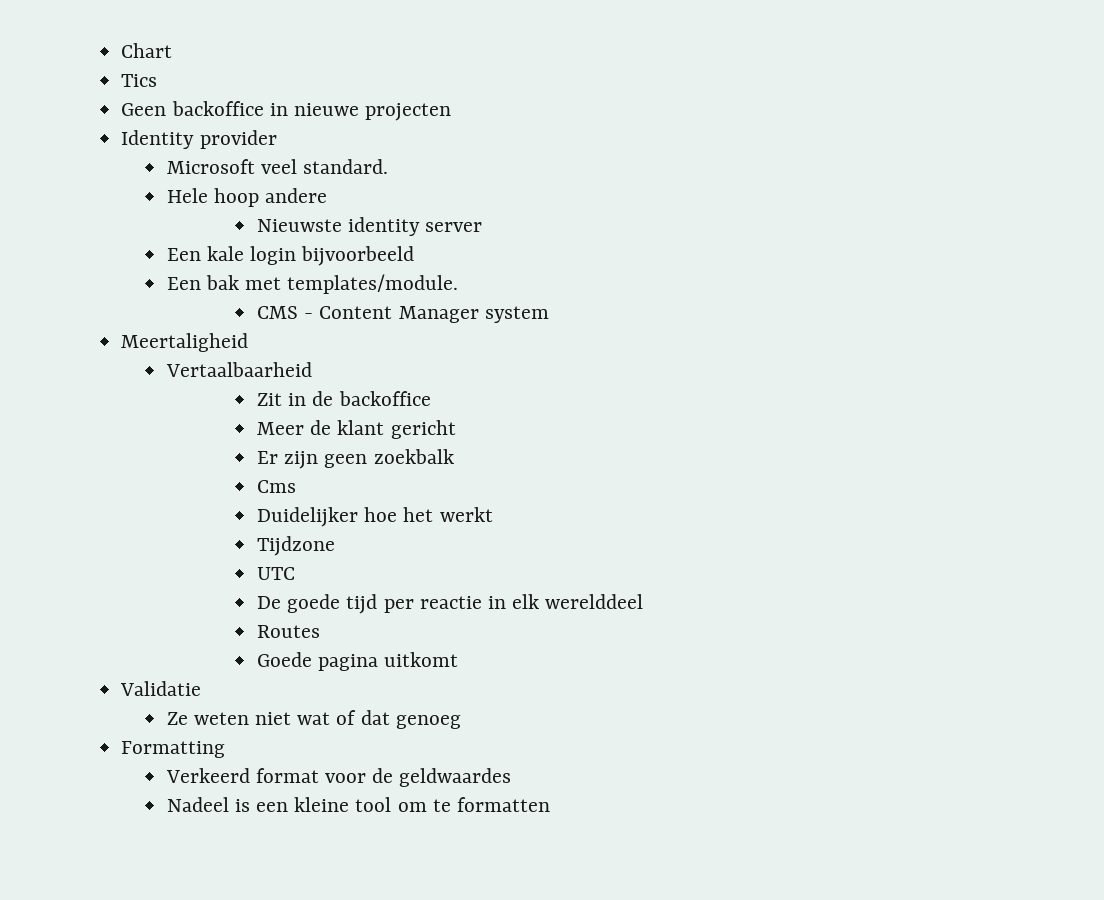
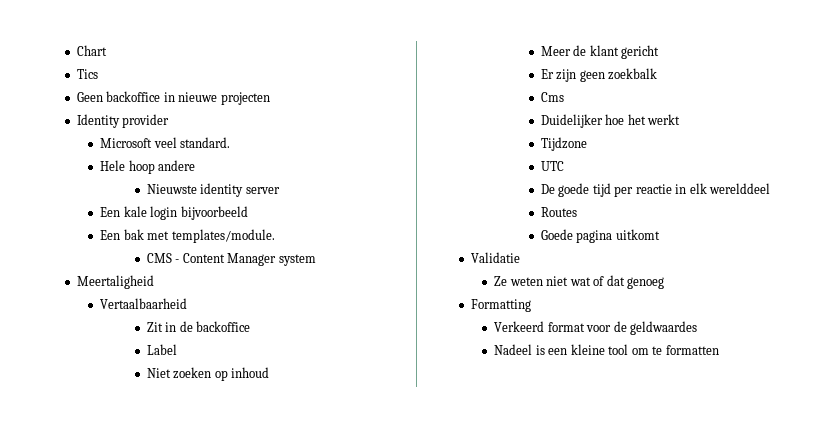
(431, 398) none -> [146,344,177,355] [146,367,270,381] // Label // Niet zoeken op inhoud

